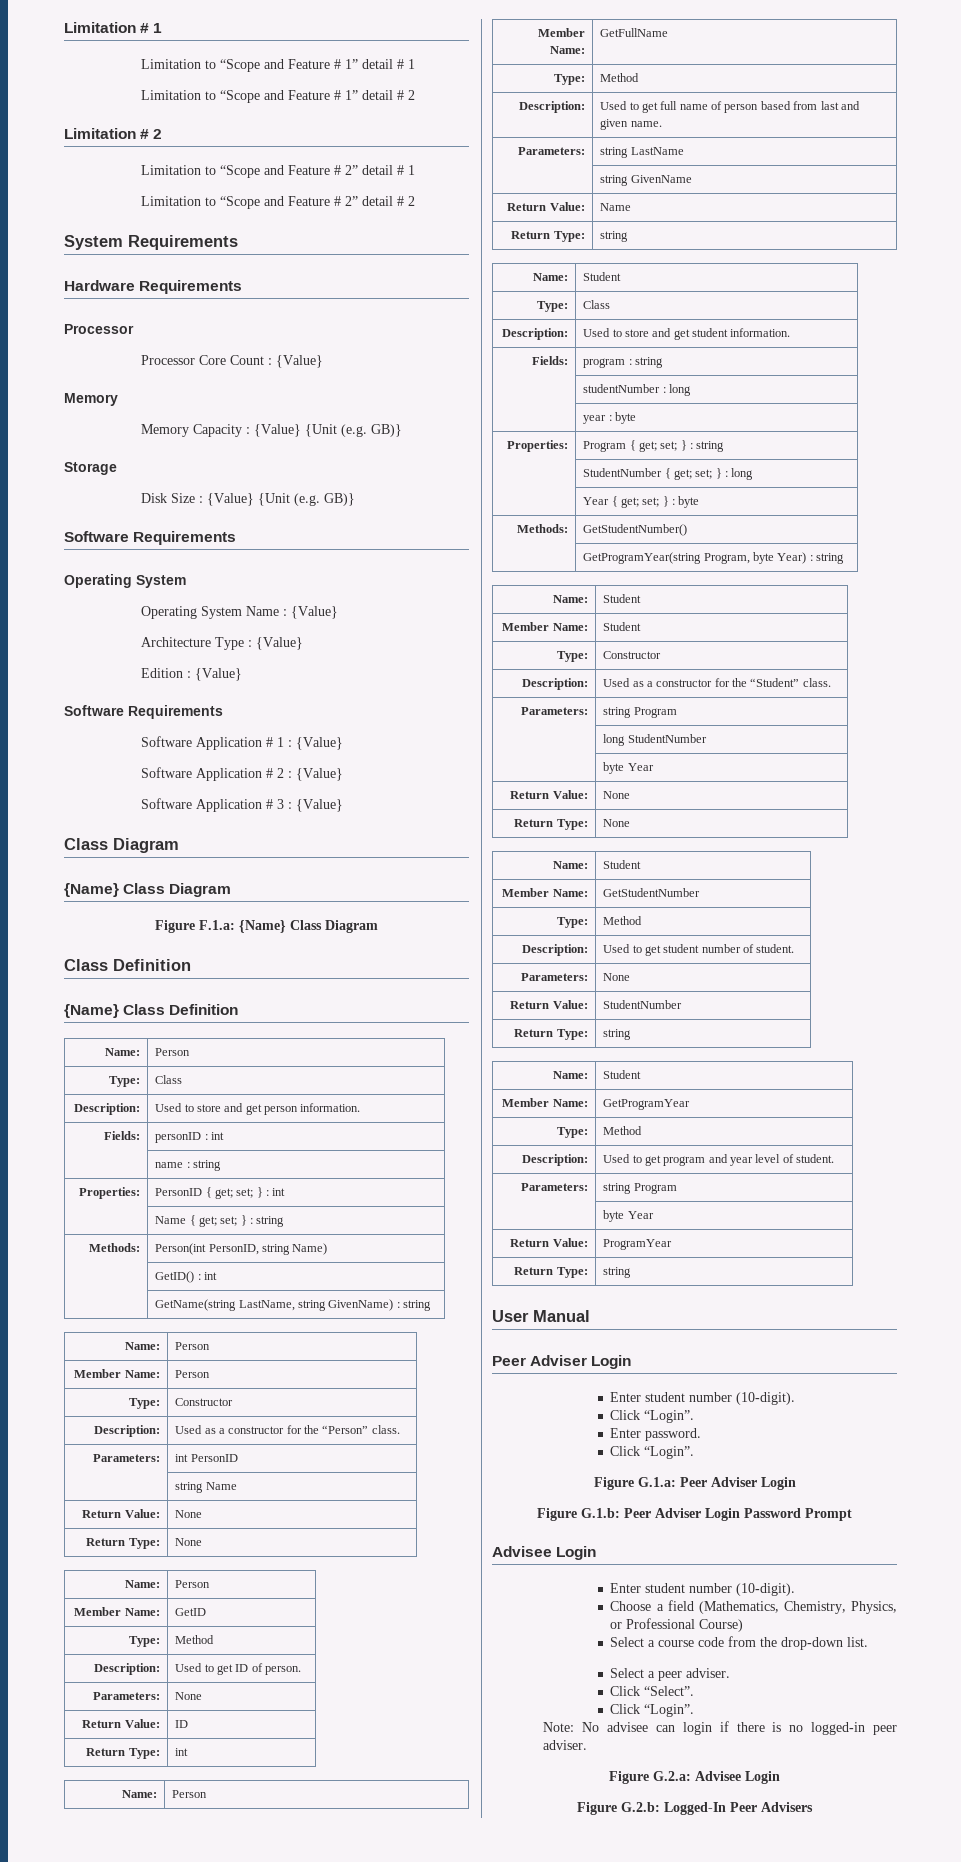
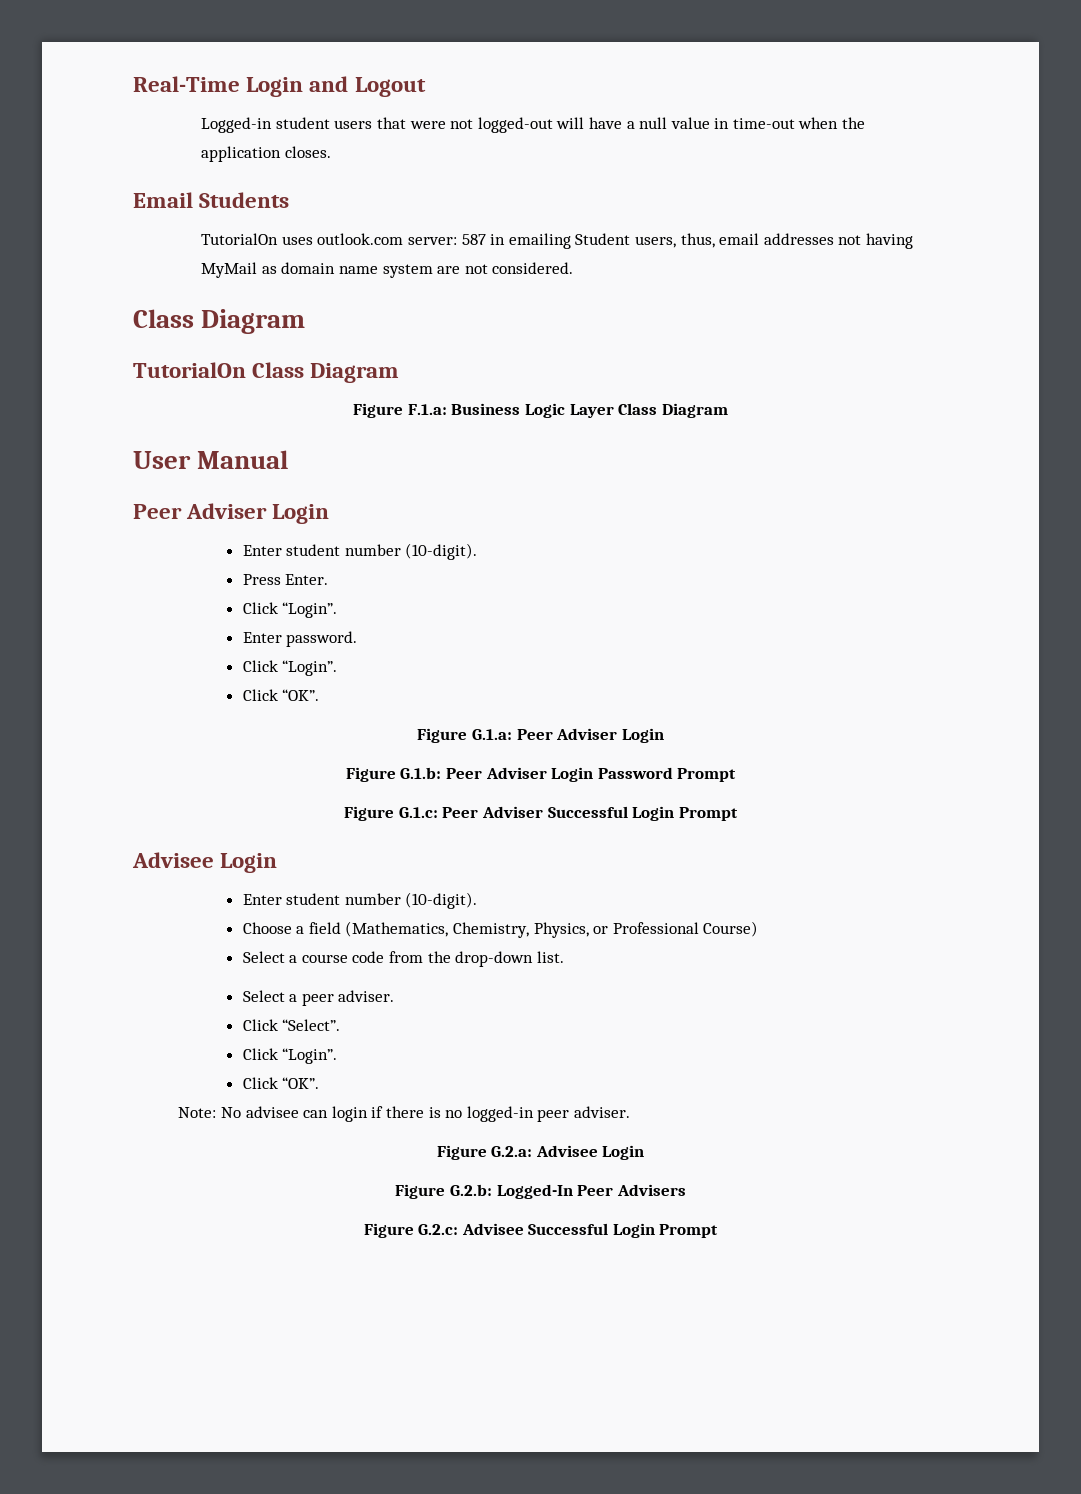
[64,22,163,33] [141,59,416,72] [141,90,416,103] [64,128,163,139] [141,165,416,178] [141,196,416,209] [64,235,238,250] [64,280,243,294] [64,324,134,334] [141,355,324,368] [64,393,118,406] [141,424,403,437] [64,462,117,475] [141,493,356,506] [64,531,237,545] [64,574,186,588] [141,606,339,619] [141,637,304,650] [141,668,243,681] [64,705,223,719] [141,736,344,750] [141,767,344,781] [141,798,344,812] [64,838,179,853] [64,883,119,897] Limitation # 1 // Limitation to “Scope and Feature # 1” detail # 1 // Limitation to “Scope and Feature # 1” detail # 2 // Limitation # 2 // Limitation to “Scope and Feature # 2” detail # 1 // Limitation to “Scope and Feature # 2” detail # 2 // System Requirements // Hardware Requirements // Processor // Processor Core Count : {Value} // Memory // Memory Capacity : {Value} {Unit (e.g. GB)} // Storage // Disk Size : {Value} {Unit (e.g. GB)} // Software Requirements // Operating System // Operating System Name : {Value} // Architecture Type : {Value} // Edition : {Value} // Software Requirements // Software Application # 1 : {Value} // Software Application # 2 : {Value} // Software Application # 3 : {Value} // Class Diagram // {Name} -> [133,76,426,97] [201,117,866,133] [201,146,331,162] [133,192,290,208] [201,233,913,249] [201,262,574,278] [133,309,306,334] [133,362,246,378] Real-Time Login and Logout // Logged-in student users that were not logged-out will have a null value in time-out when the application closes. // Email Students // TutorialOn uses outlook.com server: 587 in emailing Student users, thus, email addresses not having MyMail as domain name system are not considered. // Class Diagram // TutorialOn
[239,920,378,933] [64,959,191,971] [64,1004,239,1018] [104,1048,140,1056] [155,1048,191,1056] [108,1076,140,1087] [155,1075,183,1084] [73,1103,140,1115] [155,1103,361,1115] [103,1131,140,1140] [155,1132,224,1143] [155,1160,221,1171] [78,1187,140,1199] [155,1187,286,1199] [155,1215,285,1227] [88,1243,140,1252] [155,1243,328,1255] [155,1271,217,1283] [155,1299,432,1311] [124,1342,160,1350] [175,1342,211,1350] [74,1369,160,1378] [175,1370,211,1378] [128,1398,160,1409] [175,1398,234,1406] [93,1425,160,1437] [175,1425,400,1434] [92,1454,160,1462] [175,1454,238,1462] [175,1482,237,1493] [82,1509,160,1518] [175,1510,203,1518] [86,1538,160,1549] [175,1538,203,1546] [124,1580,160,1588] [175,1580,211,1588] [74,1607,160,1616] [175,1608,207,1616] [128,1636,160,1647] [175,1635,215,1644] [93,1663,160,1675] [175,1663,302,1675] [92,1692,160,1700] [175,1692,203,1700] [82,1719,160,1728] [175,1720,189,1728] [86,1748,160,1759] [175,1748,189,1756] [121,1790,157,1798] [172,1790,208,1798] [537,28,585,37] [549,46,585,54] [600,28,669,37] [553,74,585,85] [600,73,640,82] [518,101,585,113] [600,101,860,113] [600,119,662,130] [517,147,585,155] [600,147,684,158] [600,175,692,186] [507,202,585,211] [600,203,632,211] [511,231,585,242] [600,231,629,242] [532,273,568,281] [583,272,622,281] [536,301,568,312] [583,300,611,309] [501,328,568,340] [583,328,791,340] [531,356,568,365] [583,357,663,368] [583,384,691,396] [583,412,636,424] [506,440,568,452] [583,440,725,452] [583,468,754,480] [583,496,700,508] [516,524,568,533] [583,524,688,536] [583,552,845,564] [552,595,588,603] [603,594,642,603] [502,622,588,631] [603,622,642,631] [556,651,588,662] [603,651,662,659] [521,678,588,690] [603,678,831,687] [520,707,588,715] [603,707,677,718] [603,734,707,746] [603,762,654,774] [510,790,588,799] [603,791,631,799] [514,819,588,830] [603,819,631,827] [552,861,588,869] [603,860,642,869] [502,888,588,897] [603,888,701,897] [556,917,588,928] [603,916,643,925] [521,944,588,956] [603,944,795,956] [520,973,588,981] [603,973,631,981] [510,1000,588,1009] [603,1000,683,1009] [514,1029,588,1040] [603,1029,632,1040] [552,1071,588,1079] [603,1070,642,1079] [502,1098,588,1107] [603,1099,691,1110] [556,1127,588,1138] [603,1126,643,1135] [521,1154,588,1166] [603,1154,835,1166] [520,1183,588,1191] [603,1183,677,1194] [603,1210,654,1222] [510,1238,588,1247] [603,1239,673,1250] [514,1267,588,1278] [603,1267,632,1278] {Name} Class Diagram // Class Definition // {Name} Class Definition // Name: | Person // Type: | Class // Description: | Used to store and get person information. // Fields: | personID : int // | name : string // Properties: | PersonID { get; set; } : int // | Name { get; set; } : string // Methods: | Person(int PersonID, string Name) // | GetID() : int // | GetName(string LastName, string GivenName) : string // Name: | Person // Member Name: | Person // Type: | Constructor // Description: | Used as a constructor for the “Person” class. // Parameters: | int PersonID // | string Name // Return Value: | None // Return Type: | None // Name: | Person // Member Name: | GetID // Type: | Method // Description: | Used to get ID of person. // Parameters: | None // Return Value: | ID // Return Type: | int // Name: | Person // Member Name: | GetFullName // Type: | Method // Description: | Used to get full name of person based from last and given name. // Parameters: | string LastName // | string GivenName // Return Value: | Name // Return Type: | string // Name: | Student // Type: | Class // Description: | Used to store and get student information. // Fields: | program : string // | studentNumber : long // | year : byte // Properties: | Program { get; set; } : string // | StudentNumber { get; set; } : long // | Year { get; set; } : byte // Methods: | GetStudentNumber() // | GetProgramYear(string Program, byte Year) : string // Name: | Student // Member Name: | Student // Type: | Constructor // Description: | Used as a constructor for the “Student” class. // Parameters: | string Program // | long StudentNumber // | byte Year // Return Value: | None // Return Type: | None // Name: | Student // Member Name: | GetStudentNumber // Type: | Method // Description: | Used to get student number of student. // Parameters: | None // Return Value: | StudentNumber // Return Type: | string // Name: | Student // Member Name: | GetProgramYear // Type: | Method // Description: | Used to get program and year level of student. // Parameters: | string Program // | byte Year // Return Value: | ProgramYear // Return Type: | string -> [451,403,728,418] Business Logic Layer Class Diagram
(796, 1398) none -> [242,574,329,585] // Press Enter.
(695, 1452) none -> [242,689,320,701] // Click “OK”.
(852, 1514) none -> [344,806,738,821] // Figure G.1.c: Peer Adviser Successful Login Prompt
(695, 1710) none -> [242,1077,320,1089] // Click “OK”.
(813, 1807) none -> [363,1223,719,1238] // Figure G.2.c: Advisee Successful Login Prompt

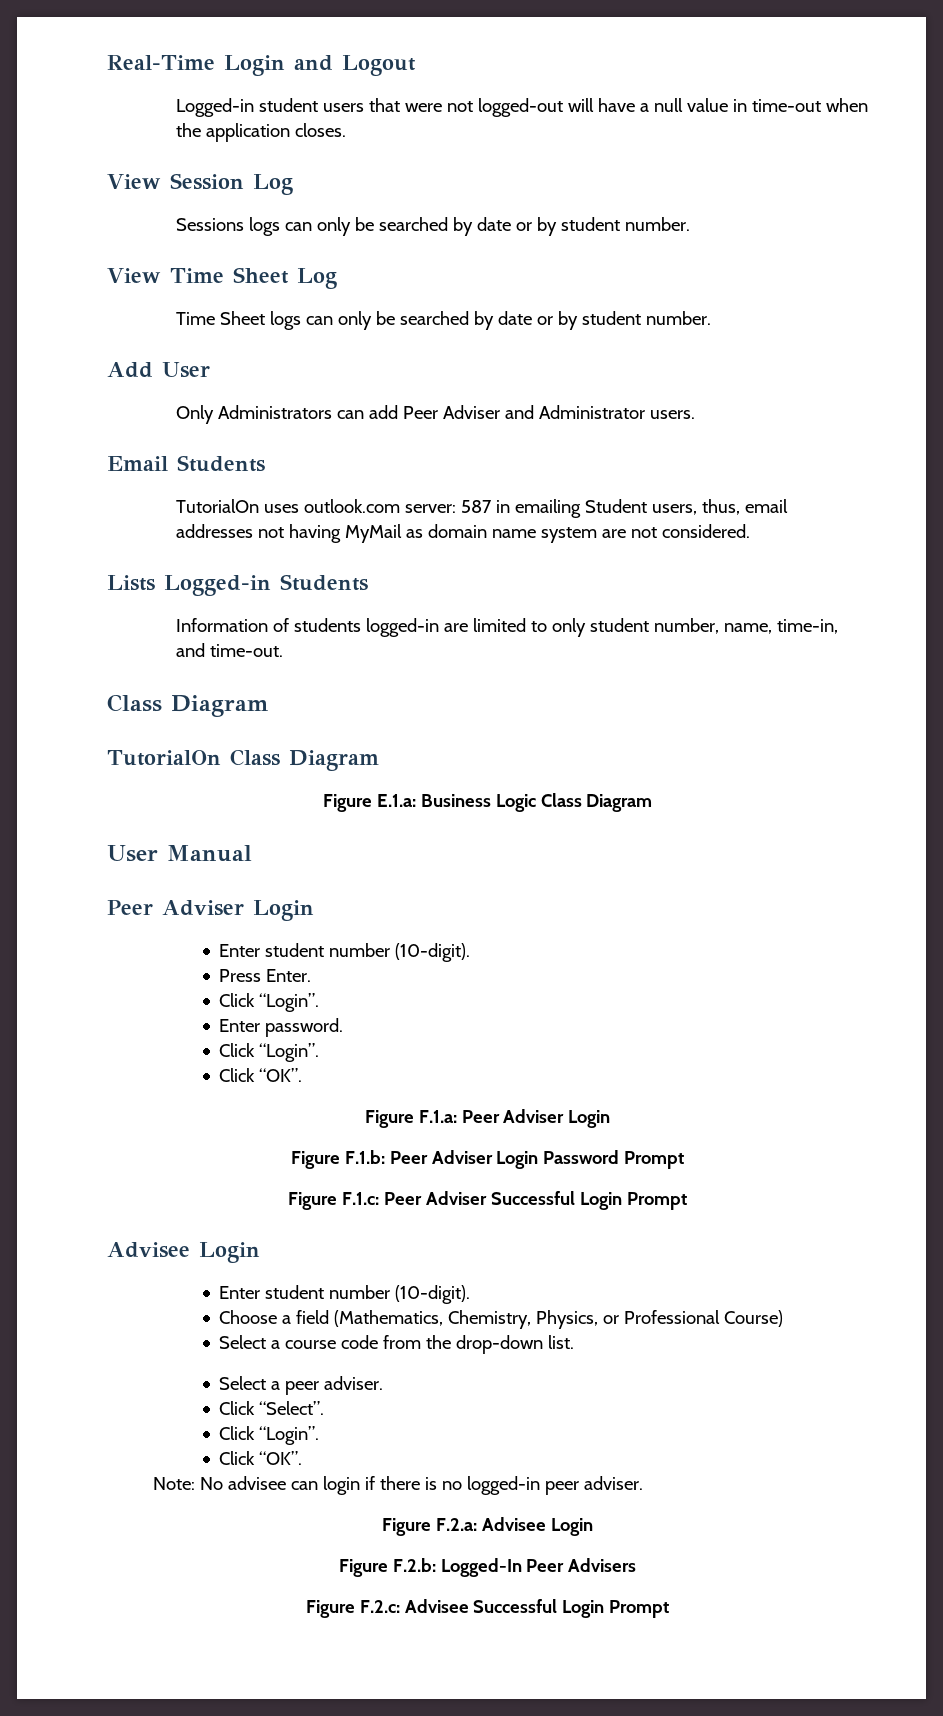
(331, 152) none -> [107,173,293,195] [176,217,691,236] [107,267,337,289] [176,311,712,330] [107,362,210,378] [176,405,696,424] // View Session Log // Sessions logs can only be searched by date or by student number. // View Time Sheet Log // Time Sheet logs can only be searched by date or by student number. // Add User // Only Administrators can add Peer Adviser and Administrator users.
(574, 268) none -> [107,574,368,596] [176,618,839,637] [176,643,284,657] // Lists Logged-in Students // Information of students logged-in are limited to only student number, name, time-in, and time-out.
[407,404,447,415] F.1.a: -> [376,794,416,807] E.1.a:
[569,404,614,418] Layer -> (536, 803) none
[471,729,512,740] G.1.a: -> [418,1110,457,1123] F.1.a:
[400,767,442,779] G.1.b: -> [344,1150,385,1164] F.1.b:
[398,807,438,818] G.1.c: -> [342,1192,380,1205] F.1.c:
[491,1146,533,1157] G.2.a: -> [436,1518,478,1531] F.2.a:
[449,1184,492,1196] G.2.b: -> [392,1558,436,1572] F.2.b:
[418,1224,459,1235] G.2.c: -> [359,1600,400,1613] F.2.c:

